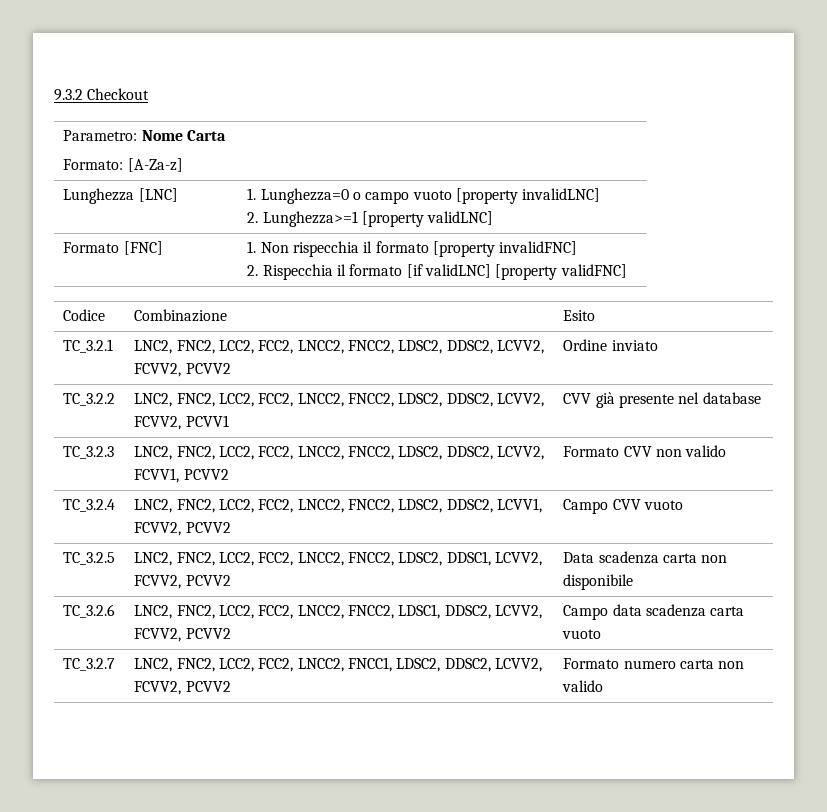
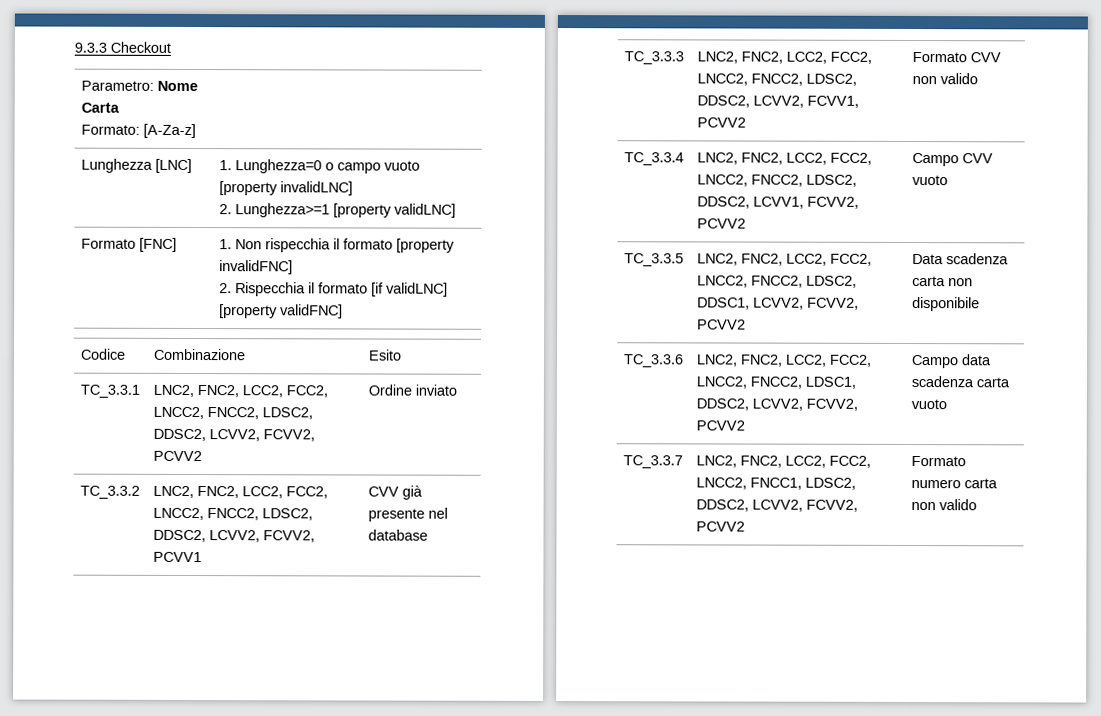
[54,89,83,101] 9.3.2 -> [74,42,107,53] 9.3.3
[63,339,114,353] TC_3.2.1 -> [79,384,140,398] TC_3.3.1
[63,393,116,406] TC_3.2.2 -> [79,485,140,499] TC_3.3.2
[63,446,115,459] TC_3.2.3 -> [623,51,684,65] TC_3.3.3
[63,499,116,512] TC_3.2.4 -> [623,152,684,166] TC_3.3.4
[63,552,116,565] TC_3.2.5 -> [623,253,684,267] TC_3.3.5
[63,604,116,618] TC_3.2.6 -> [622,354,684,368] TC_3.3.6
[63,658,116,671] TC_3.2.7 -> [622,455,683,469] TC_3.3.7

